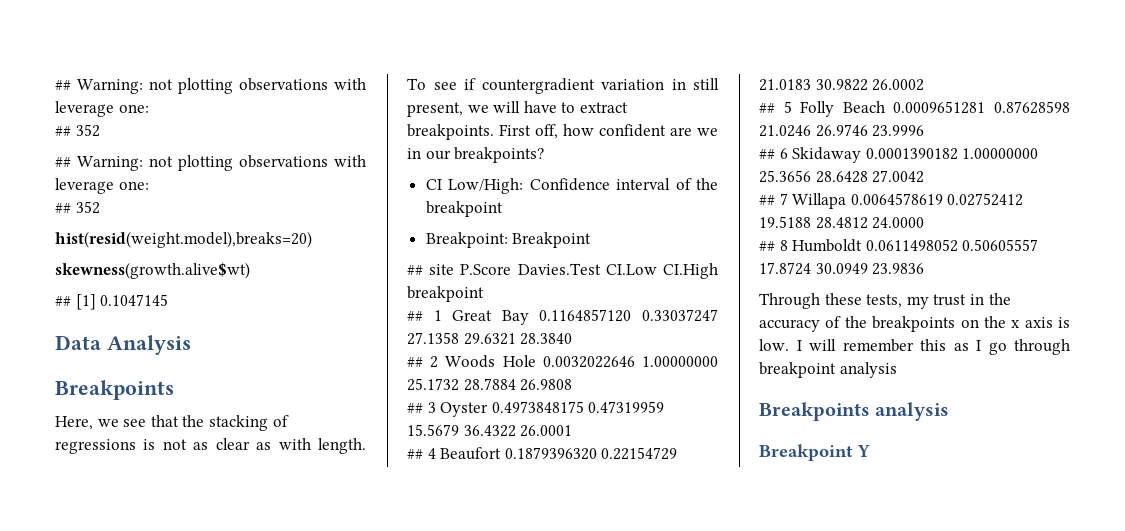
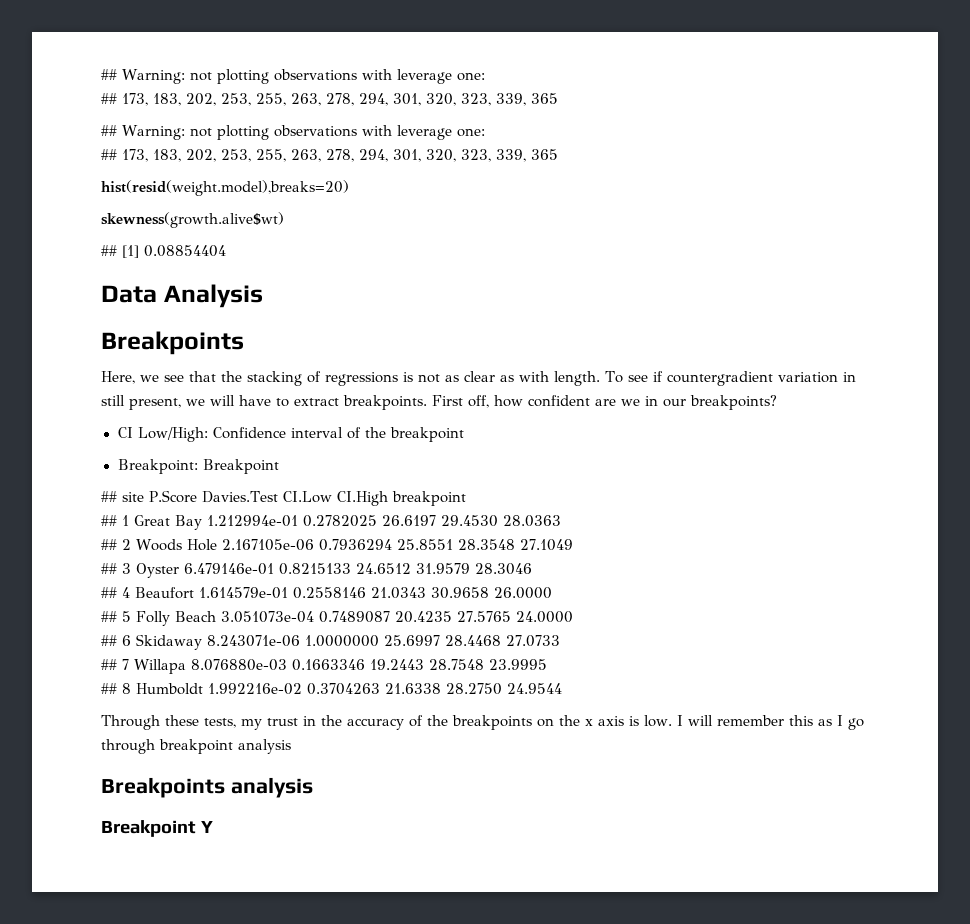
[55,78,366,94] [55,101,149,117] [55,124,100,137] [55,155,366,171] [55,178,149,194] [55,201,100,214] ## Warning: not plotting observations with leverage one: // ## 352 // ## Warning: not plotting observations with leverage one: // ## 352 -> [101,69,485,84] [101,93,558,106] [101,125,485,140] [101,149,558,162] ## Warning: not plotting observations with leverage one: // ## 173, 183, 202, 253, 255, 263, 278, 294, 301, 320, 323, 339, 365 // ## Warning: not plotting observations with leverage one: // ## 173, 183, 202, 253, 255, 263, 278, 294, 301, 320, 323, 339, 365
[100,294,169,306] 0.1047145 -> [144,245,226,257] 0.08854404
[539,309,718,322] [407,332,573,345] 0.1164857120 0.33037247 27.1358 29.6321 28.3840 -> [207,515,561,527] 1.212994e-01 0.2782025 26.6197 29.4530 28.0363
[542,356,718,368] [407,378,573,391] [407,401,665,417] [407,424,573,437] [407,447,678,460] [759,79,925,91] [759,101,1070,117] [759,124,925,137] [759,147,1039,163] [759,170,925,183] [759,193,1024,209] [759,216,925,229] [759,239,1039,252] [759,262,925,275] 0.0032022646 1.00000000 25.1732 28.7884 26.9808 // ## 3 Oyster 0.4973848175 0.47319959 15.5679 36.4322 26.0001 // ## 4 Beaufort 0.1879396320 0.22154729 21.0183 30.9822 26.0002 // ## 5 Folly Beach 0.0009651281 0.87628598 21.0246 26.9746 23.9996 // ## 6 Skidaway 0.0001390182 1.00000000 25.3656 28.6428 27.0042 // ## 7 Willapa 0.0064578619 0.02752412 19.5188 28.4812 24.0000 // ## 8 Humboldt 0.0611498052 0.50605557 17.8724 30.0949 23.9836 -> [221,539,573,551] [101,563,532,578] [101,587,552,599] [101,611,573,626] [101,634,560,650] [101,659,547,674] [101,683,562,695] 2.167105e-06 0.7936294 25.8551 28.3548 27.1049 // ## 3 Oyster 6.479146e-01 0.8215133 24.6512 31.9579 28.3046 // ## 4 Beaufort 1.614579e-01 0.2558146 21.0343 30.9658 26.0000 // ## 5 Folly Beach 3.051073e-04 0.7489087 20.4235 27.5765 24.0000 // ## 6 Skidaway 8.243071e-06 1.0000000 25.6997 28.4468 27.0733 // ## 7 Willapa 8.076880e-03 0.1663346 19.2443 28.7548 23.9995 // ## 8 Humboldt 1.992216e-02 0.3704263 21.6338 28.2750 24.9544

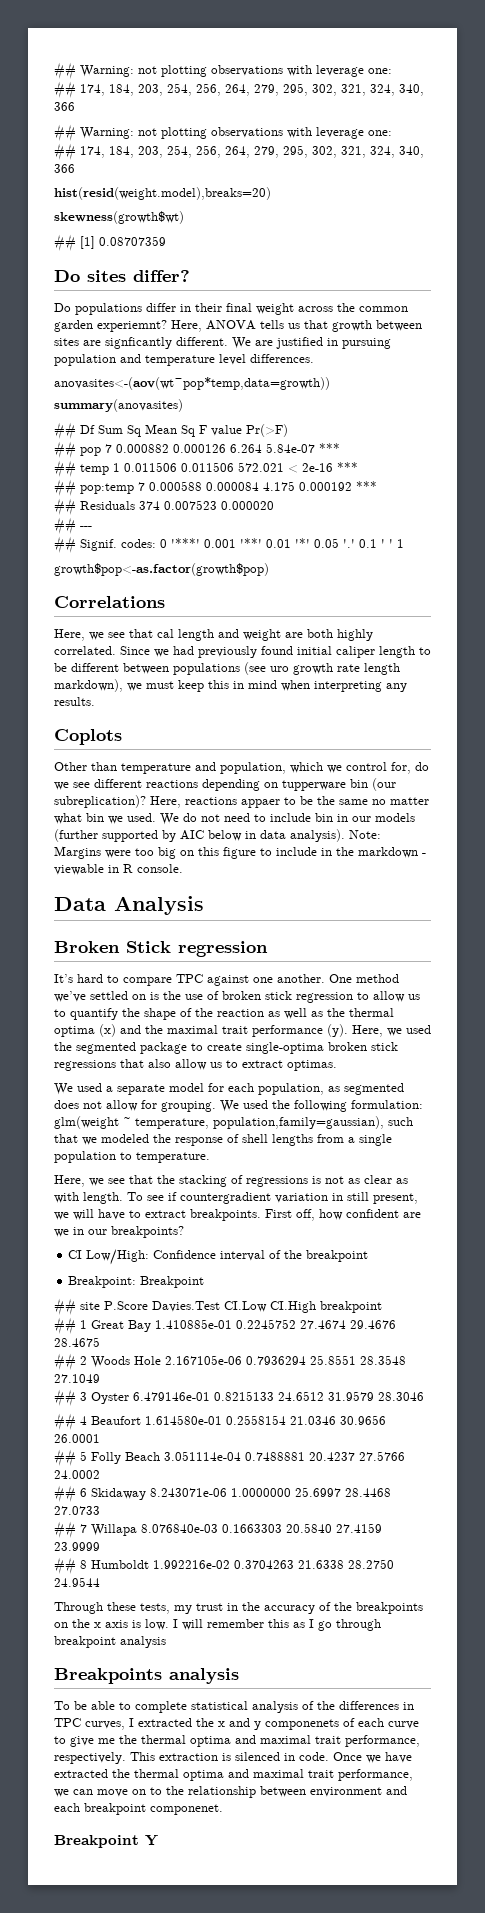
[101,69,485,84] [101,93,558,106] [101,125,485,140] [101,149,558,162] ## Warning: not plotting observations with leverage one: // ## 173, 183, 202, 253, 255, 263, 278, 294, 301, 320, 323, 339, 365 // ## Warning: not plotting observations with leverage one: // ## 173, 183, 202, 253, 255, 263, 278, 294, 301, 320, 323, 339, 365 -> [54,62,392,79] [54,81,424,98] [54,102,75,111] [54,124,392,141] [54,143,424,160] [54,164,75,173] ## Warning: not plotting observations with leverage one: // ## 174, 184, 203, 254, 256, 264, 279, 295, 302, 321, 324, 340, 366 // ## Warning: not plotting observations with leverage one: // ## 174, 184, 203, 254, 256, 264, 279, 295, 302, 321, 324, 340, 366
[101,212,284,228] skewness(growth.alive$wt) -> [54,211,184,224] skewness(growth$wt)
[144,245,226,257] [101,284,263,308] [101,331,244,355] 0.08854404 // Data Analysis // Breakpoints -> [99,236,166,246] [54,270,190,282] [54,303,408,315] [54,320,422,332] [54,337,391,349] [54,354,314,366] [54,377,330,390] [54,399,183,412] [54,422,288,439] [54,441,340,458] [54,460,358,477] [54,479,377,496] [54,498,274,515] [54,517,92,534] [54,536,404,553] [54,563,269,576] [54,596,165,608] [54,629,373,641] [54,646,431,658] [54,662,400,675] [54,679,407,692] [54,697,95,706] [54,729,122,745] [54,762,429,774] [54,778,396,791] [54,795,429,808] [54,813,415,825] [54,829,381,842] [54,846,426,859] [54,864,183,875] [54,896,204,915] [54,941,268,957] [54,974,399,986] [54,991,420,1003] [54,1008,394,1020] [54,1024,431,1037] [54,1042,398,1054] [54,1059,337,1071] [54,1083,404,1095] [54,1100,423,1112] [54,1116,413,1129] [54,1134,392,1146] [54,1151,210,1163] 0.08707359 // Do sites differ? // Do populations differ in their final weight across the common garden experiemnt? Here, ANOVA tells us that growth between sites are signficantly different. We are justified in pursuing population and temperature level differences. // anovasites<-(aov(wt~pop*temp,data=growth)) // summary(anovasites) // ## Df Sum Sq Mean Sq F value Pr(>F) // ## pop 7 0.000882 0.000126 6.264 5.84e-07 *** // ## temp 1 0.011506 0.011506 572.021 < 2e-16 *** // ## pop:temp 7 0.000588 0.000084 4.175 0.000192 *** // ## Residuals 374 0.007523 0.000020 // ## --- // ## Signif. codes: 0 '***' 0.001 '**' 0.01 '*' 0.05 '.' 0.1 ' ' 1 // growth$pop<-as.factor(growth$pop) // Correlations // Here, we see that cal length and weight are both highly correlated. Since we had previously found initial caliper length to be different between populations (see uro growth rate length markdown), we must keep this in mind when interpreting any results. // Coplots // Other than temperature and population, which we control for, do we see different reactions depending on tupperware bin (our subreplication)? Here, reactions appaer to be the same no matter what bin we used. We do not need to include bin in our models (further supported by AIC below in data analysis). Note: Margins were too big on this figure to include in the markdown - viewable in R console. // Data Analysis // Broken Stick regression // It’s hard to compare TPC against one another. One method we’ve settled on is the use of broken stick regression to allow us to quantify the shape of the reaction as well as the thermal optima (x) and the maximal trait performance (y). Here, we used the segmented package to create single-optima broken stick regressions that also allow us to extract optimas. // We used a separate model for each population, as segmented does not allow for grouping. We used the following formulation: glm(weight ~ temperature, population,family=gaussian), such that we modeled the response of shell lengths from a single population to temperature.
[207,515,561,527] 1.212994e-01 0.2782025 26.6197 29.4530 28.0363 -> [155,1319,396,1329] [54,1337,100,1347] 1.410885e-01 0.2245752 27.4674 29.4676 28.4675
[199,587,552,599] 1.614579e-01 0.2558146 21.0343 30.9658 26.0000 -> [145,1415,386,1425] [54,1434,100,1443] 1.614580e-01 0.2558154 21.0346 30.9656 26.0001
[221,611,573,623] 3.051073e-04 0.7489087 20.4235 27.5765 24.0000 -> [164,1451,405,1461] [54,1470,100,1479] 3.051114e-04 0.7488881 20.4237 27.5766 24.0002
[191,659,547,671] 8.076880e-03 0.1663346 19.2443 28.7548 23.9995 -> [141,1523,382,1533] [54,1542,100,1551] 8.076840e-03 0.1663303 20.5840 27.4159 23.9999
(313, 787) none -> [54,1701,414,1713] [54,1718,419,1730] [54,1735,420,1747] [54,1752,412,1764] [54,1769,413,1781] [54,1786,407,1798] [54,1803,223,1815] // To be able to complete statistical analysis of the differences in TPC curves, I extracted the x and y componenets of each curve to give me the thermal optima and maximal trait performance, respectively. This extraction is silenced in code. Once we have extracted the thermal optima and maximal trait performance, we can move on to the relationship between environment and each breakpoint componenet.

